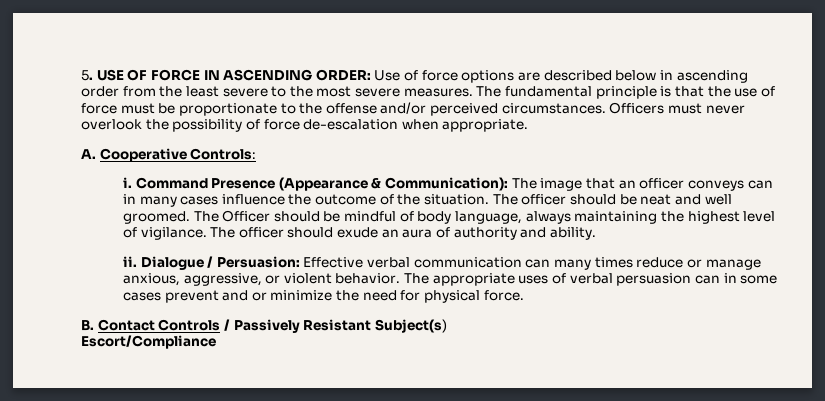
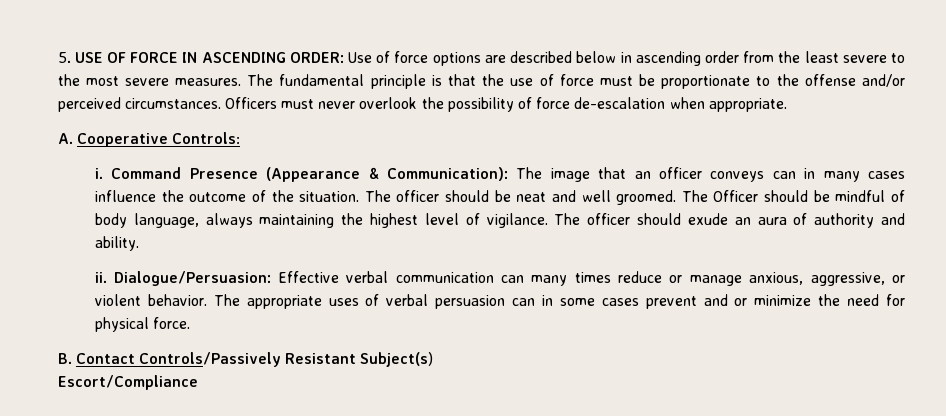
[140,256,300,270] Dialogue / Persuasion: -> [114,271,272,286] Dialogue/Persuasion:
[158,319,300,333] Controls / Passively -> [138,352,281,367] Controls/Passively

